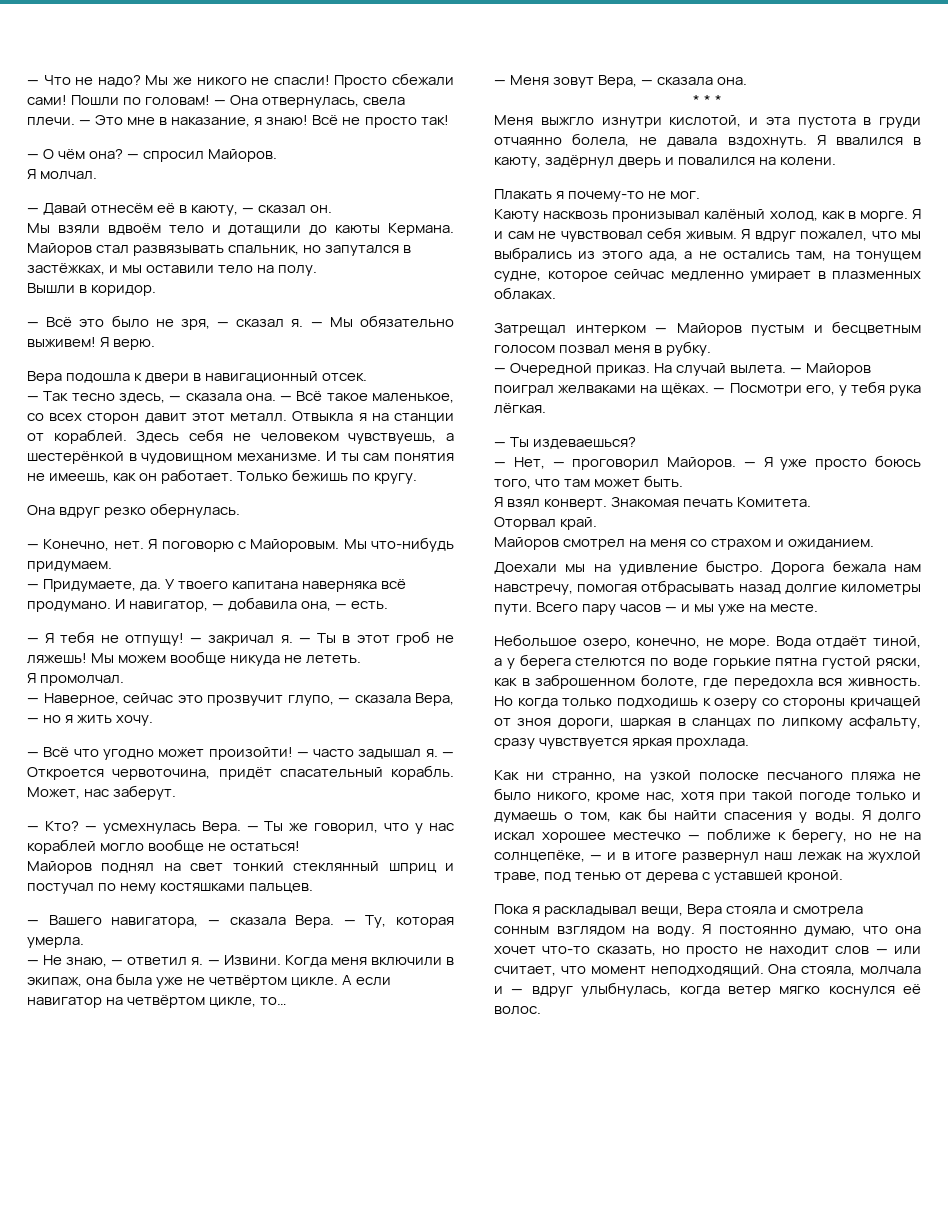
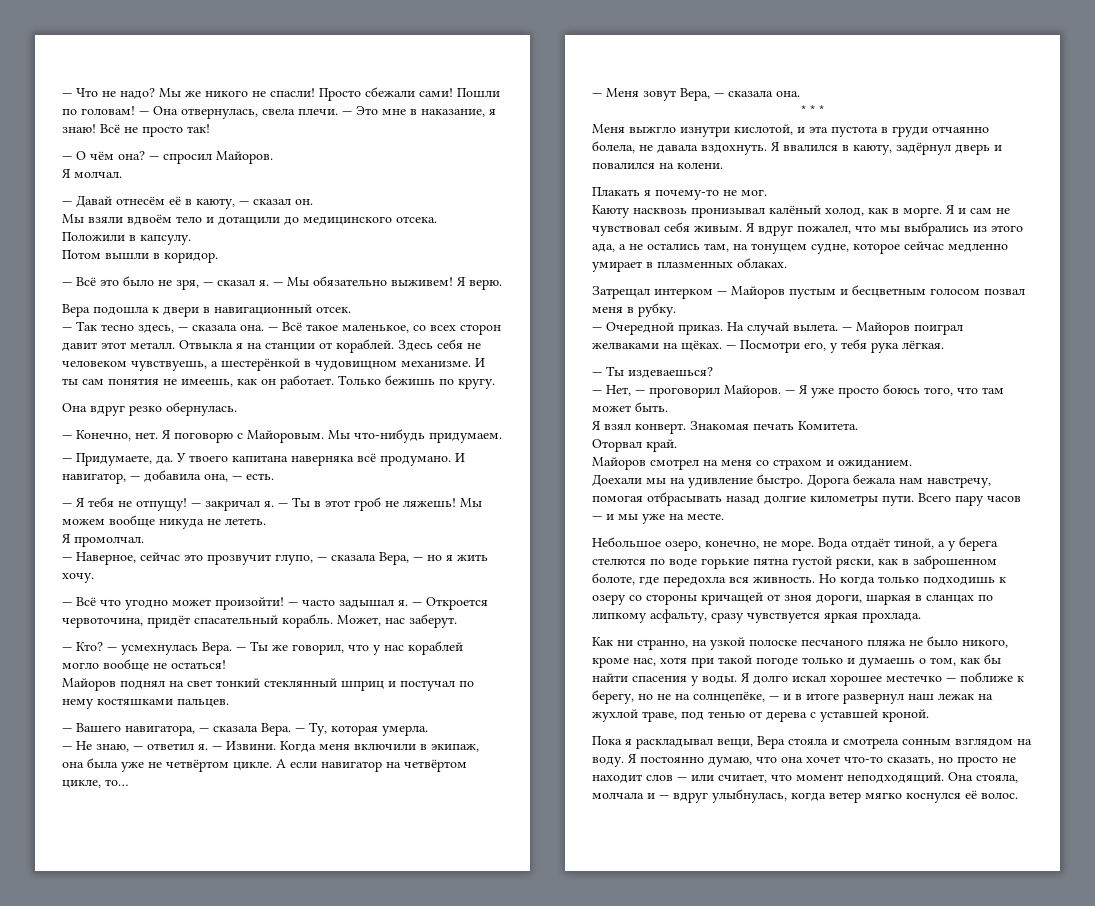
[335,223,454,236] [27,243,412,256] [27,263,318,276] [27,283,75,294] каюты Кермана. Майоров стал развязывать спальник, но запутался в застёжках, и мы оставили тело на полу. // Вышли -> [303,216,437,225] [62,232,191,245] [62,250,149,260] медицинского отсека. Положили в капсулу. // Потом вышли

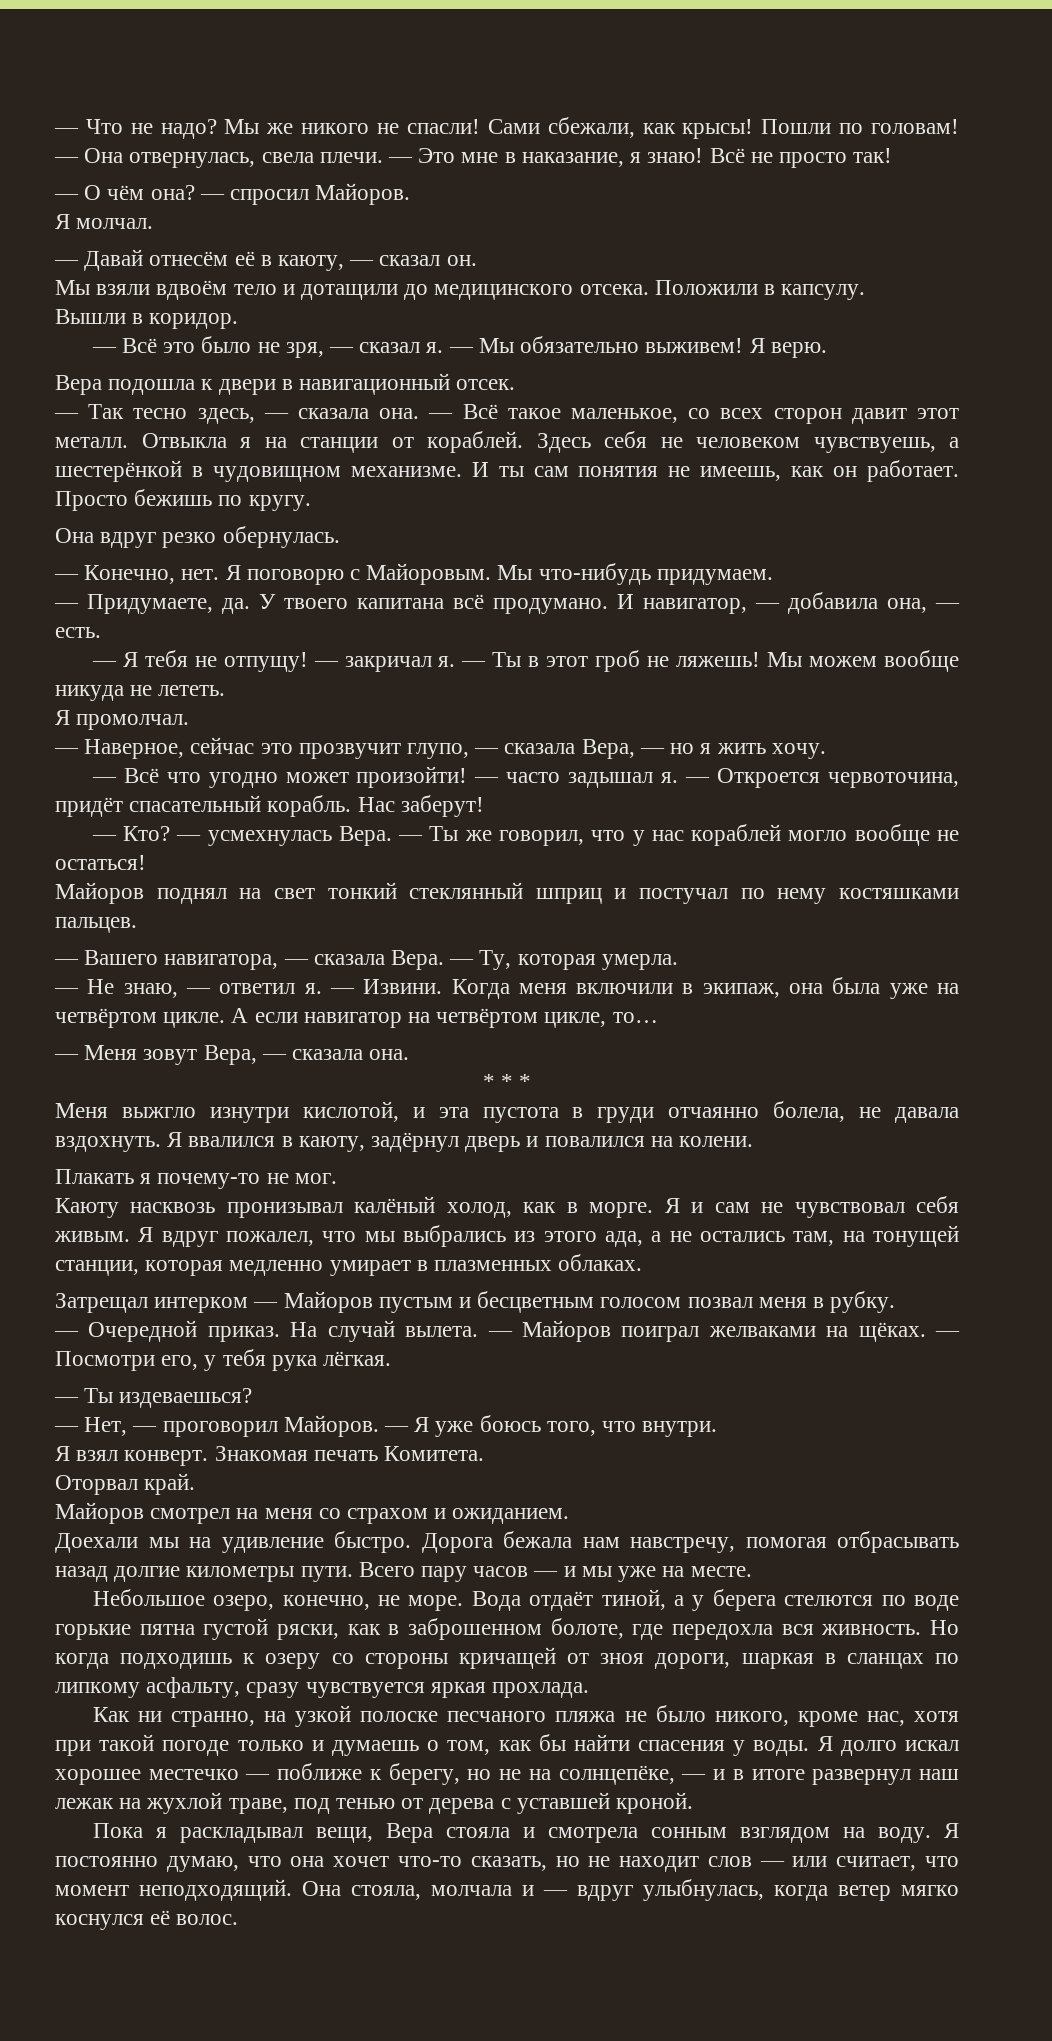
[319,87,453,101] Просто сбежали сами! -> [487,117,754,139] Сами сбежали, как крысы!
[62,250,149,260] Потом вышли -> [55,309,126,324] Вышли
[338,375,381,385] Только -> [55,491,128,511] Просто
[291,455,354,466] наверняка -> (444, 603) none
[337,614,457,628] Может, нас заберут. -> [357,795,484,817] Нас заберут!
[148,762,162,768] не -> [937,983,959,994] на
[751,241,944,254] тонущем судне, которое сейчас -> [873,1225,960,1247] [55,1260,224,1276] тонущей станции, которая
[838,387,879,398] просто -> (474, 1429) none
[982,387,1004,394] [592,402,668,412] там может быть. -> [642,1421,718,1437] внутри.
[878,576,919,583] только -> (109, 1661) none
[957,756,998,767] просто -> (580, 1861) none

